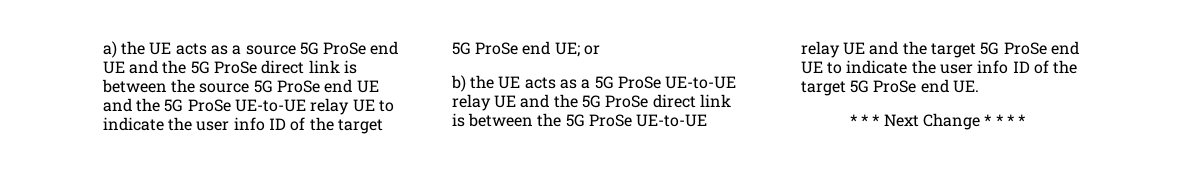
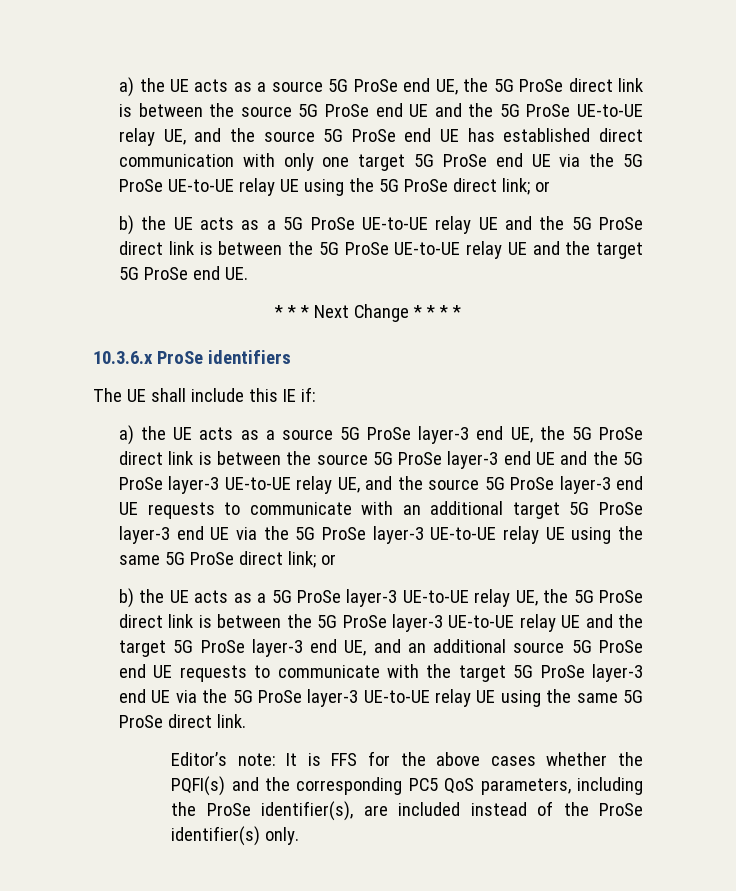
[102,60,158,74] UE and -> [435,79,458,95] UE,
[352,99,394,112] [102,117,383,134] [451,41,580,57] UE to indicate the user info ID of the target 5G ProSe end UE; -> [163,128,644,145] [119,153,644,171] [119,178,530,196] UE, and the source 5G ProSe end UE has established direct communication with only one target 5G ProSe end UE via the 5G ProSe UE-to-UE relay UE using the 5G ProSe direct link;
[800,60,1078,74] [800,79,949,96] UE to indicate the user info ID of the target 5G ProSe end -> (221, 273) none
(1026, 120) none -> [93,350,291,364] [93,387,316,402] [119,425,644,445] [119,451,644,469] [119,476,643,494] [119,501,643,519] [119,526,644,544] [119,551,337,568] [119,588,643,608] [119,614,643,632] [119,639,644,657] [119,664,644,682] [119,689,644,707] [119,714,247,728] [171,751,644,766] [171,776,643,796] [171,801,644,821] [171,826,300,846] // 10.3.6.x ProSe identifiers // The UE shall include this IE if: // a) the UE acts as a source 5G ProSe layer-3 end UE, the 5G ProSe direct link is between the source 5G ProSe layer-3 end UE and the 5G ProSe layer-3 UE-to-UE relay UE, and the source 5G ProSe layer-3 end UE requests to communicate with an additional target 5G ProSe layer-3 end UE via the 5G ProSe layer-3 UE-to-UE relay UE using the same 5G ProSe direct link; or // b) the UE acts as a 5G ProSe layer-3 UE-to-UE relay UE, the 5G ProSe direct link is between the 5G ProSe layer-3 UE-to-UE relay UE and the target 5G ProSe layer-3 end UE, and an additional source 5G ProSe end UE requests to communicate with the target 5G ProSe layer-3 end UE via the 5G ProSe layer-3 UE-to-UE relay UE using the same 5G ProSe direct link. // Editor’s note: It is FFS for the above cases whether the PQFI(s) and the corresponding PC5 QoS parameters, including the ProSe identifier(s), are included instead of the ProSe identifier(s) only.

